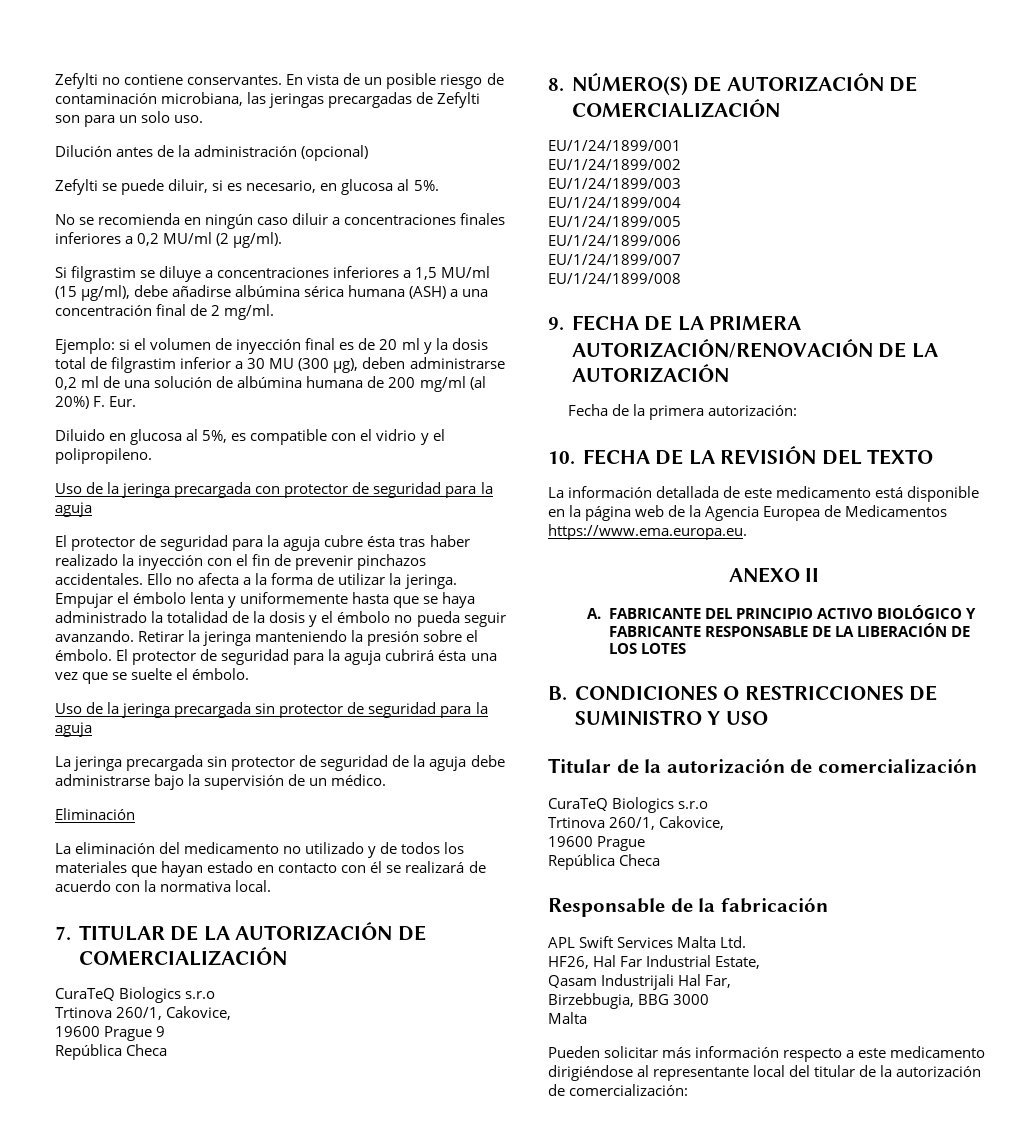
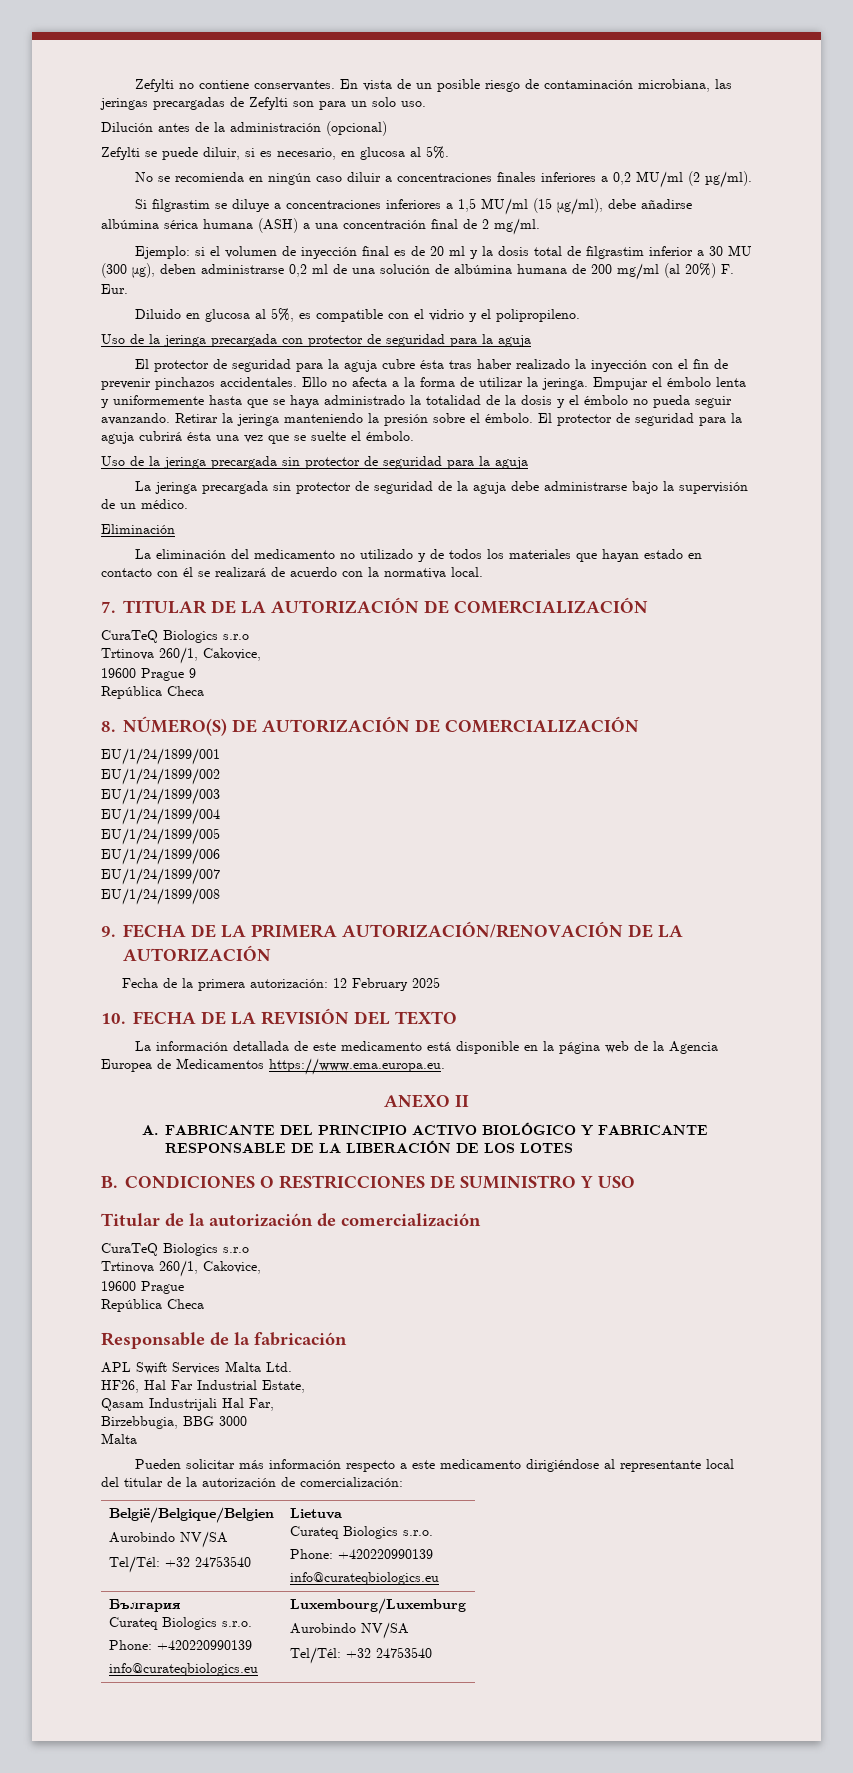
(797, 410) none -> [332,977,440,991] 12 February 2025
(689, 1090) none -> [108,1507,274,1523] [108,1531,228,1548] [108,1556,251,1573] [289,1508,342,1519] [289,1526,433,1539] [289,1549,433,1559] [289,1572,439,1585] [108,1599,181,1612] [108,1617,252,1630] [108,1640,252,1650] [108,1663,258,1676] [289,1598,466,1614] [289,1622,409,1639] [289,1647,432,1664] // België/Belgique/Belgien // Aurobindo NV/SA // Tel/Tél: +32 24753540 | Lietuva // Curateq Biologics s.r.o. // Phone: +420220990139 // info@curateqbiologics.eu // България // Curateq Biologics s.r.o. // Phone: +420220990139 // info@curateqbiologics.eu | Luxembourg/Luxemburg // Aurobindo NV/SA // Tel/Tél: +32 24753540

